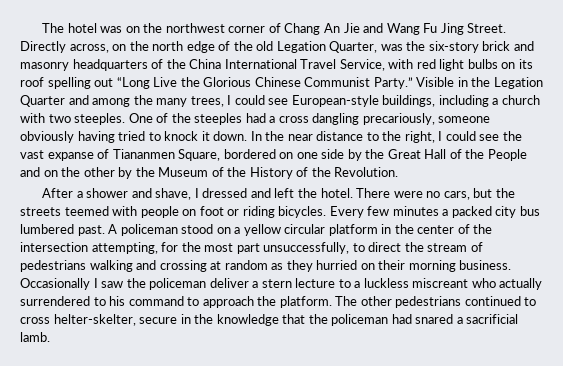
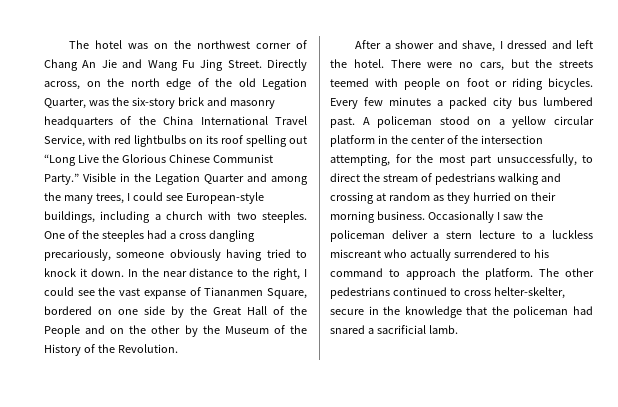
[439,59,498,71] light bulbs -> [134,135,186,147] lightbulbs

